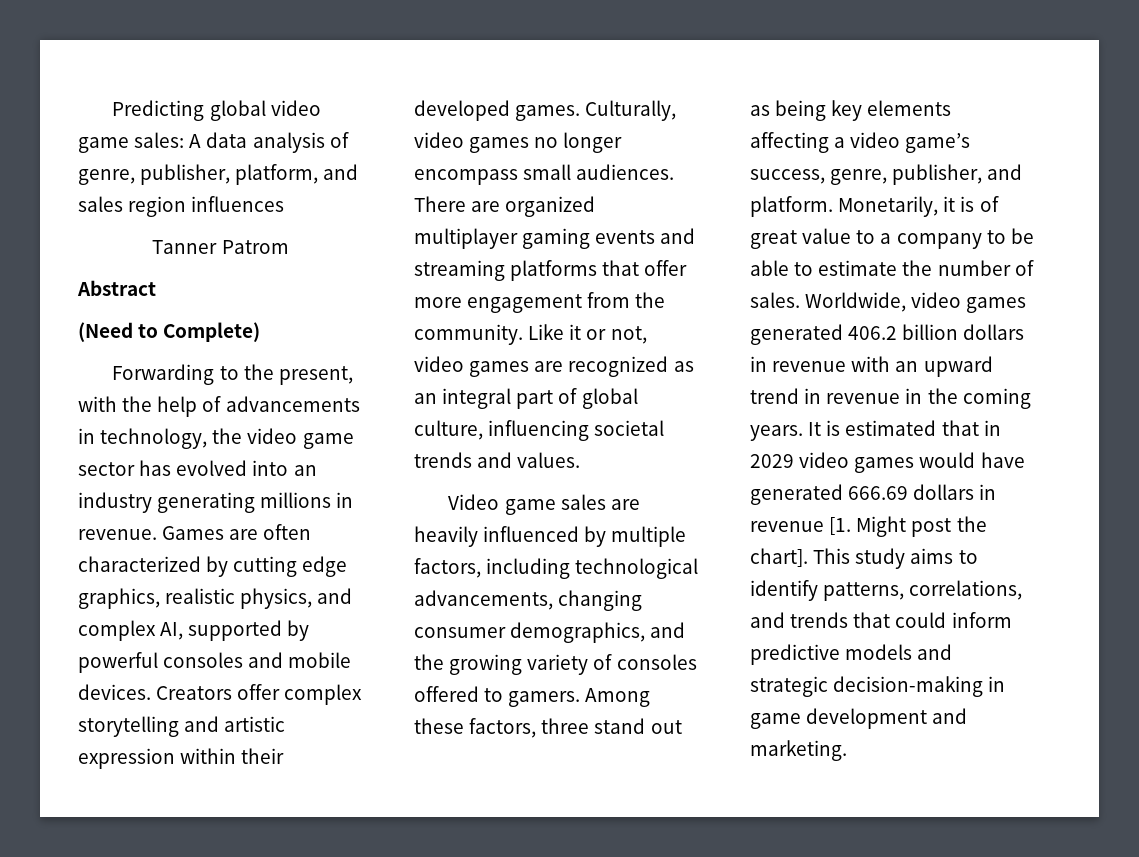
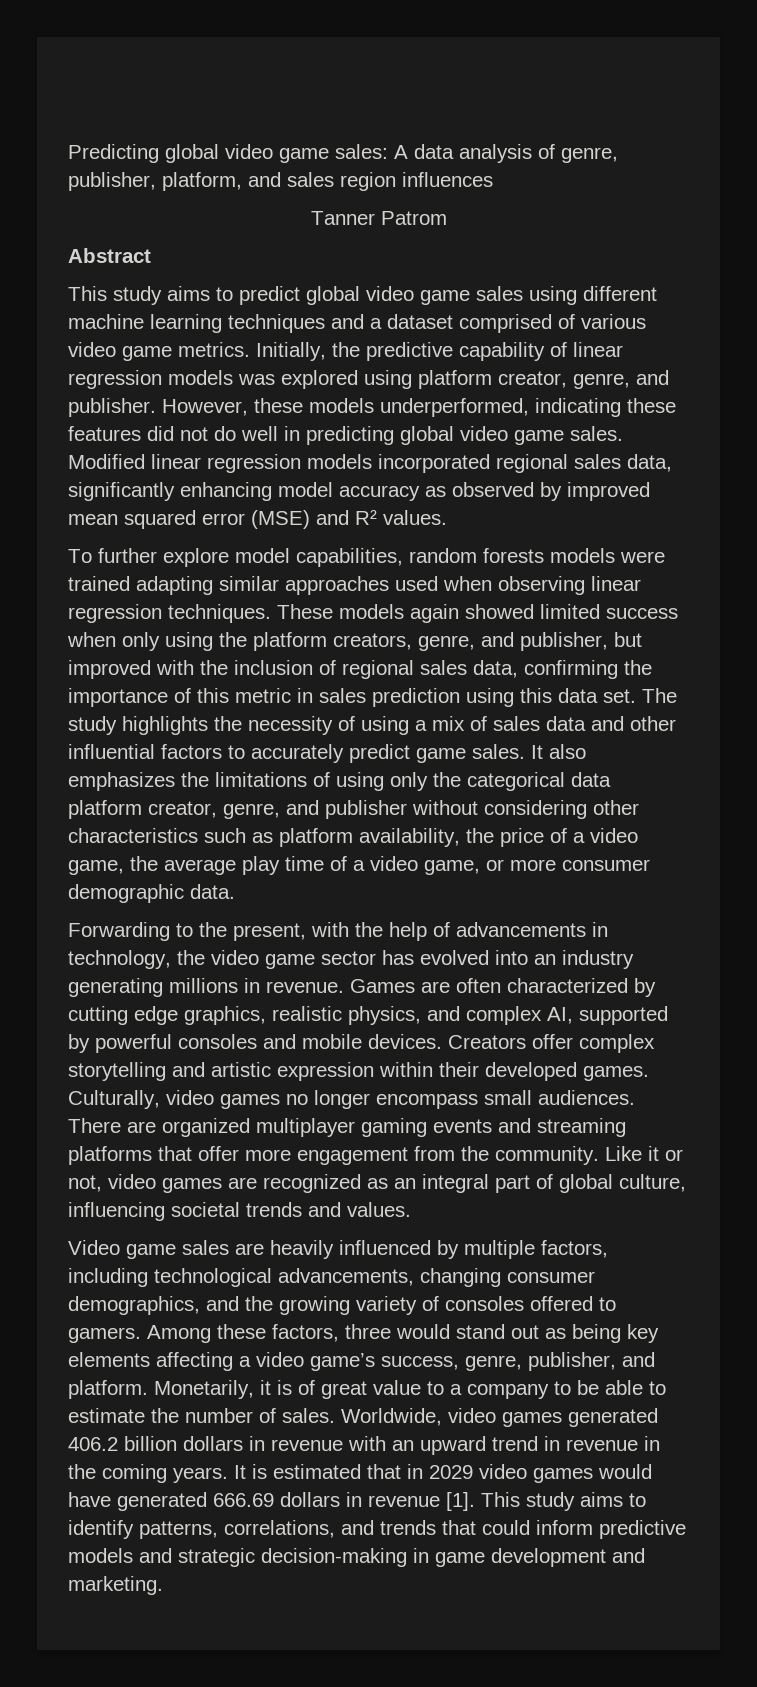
[78,322,261,342] (Need to Complete) -> [68,286,657,305] [68,314,646,333] [68,342,623,361] [68,370,669,389] [68,398,676,417] [68,426,623,445] [68,454,672,473] [68,482,650,501] [68,510,447,529] [68,548,665,567] [68,576,641,595] [68,604,678,623] [67,632,642,651] [68,660,652,679] [68,688,677,707] [68,716,676,735] [68,744,586,763] [68,772,611,791] [68,800,639,819] [68,828,638,847] [68,856,650,875] [68,884,235,903] This study aims to predict global video game sales using different machine learning techniques and a dataset comprised of various video game metrics. Initially, the predictive capability of linear regression models was explored using platform creator, genre, and publisher. However, these models underperformed, indicating these features did not do well in predicting global video game sales. Modified linear regression models incorporated regional sales data, significantly enhancing model accuracy as observed by improved mean squared error (MSE) and R² values. // To further explore model capabilities, random forests models were trained adapting similar approaches used when observing linear regression techniques. These models again showed limited success when only using the platform creators, genre, and publisher, but improved with the inclusion of regional sales data, confirming the importance of this metric in sales prediction using this data set. The study highlights the necessity of using a mix of sales data and other influential factors to accurately predict game sales. It also emphasizes the limitations of using only the categorical data platform creator, genre, and publisher without considering other characteristics such as platform availability, the price of a video game, the average play time of a video game, or more consumer demographic data.
(590, 726) none -> [396,1324,450,1339] would
[829,516,987,537] [750,548,808,567] [1. Might post the chart]. -> [446,1492,475,1511] [1].

